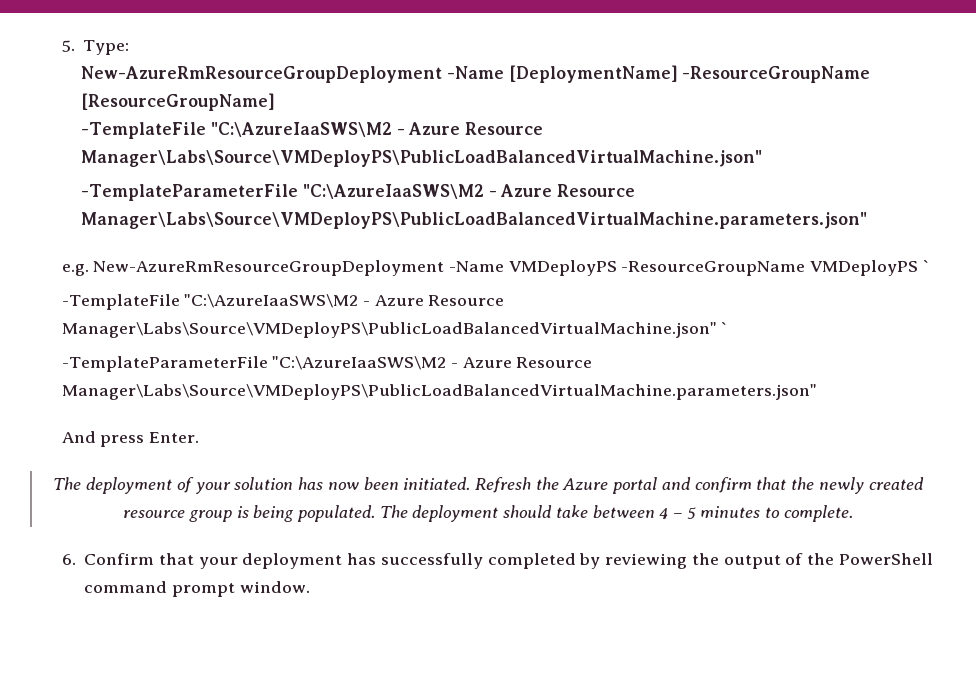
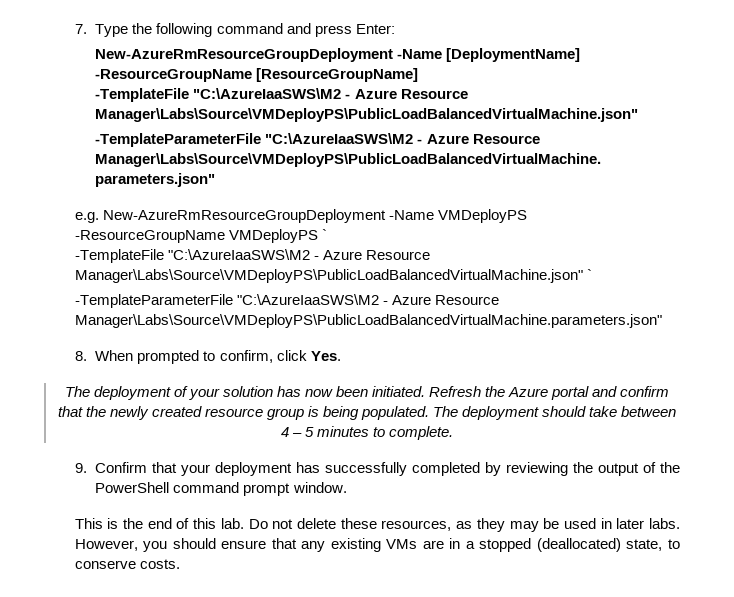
[61,40,130,55] 5. Type: -> [74,23,395,37] 7. Type the following command and press Enter:
[61,431,199,447] And press Enter. -> [74,350,341,364] 8. When prompted to confirm, click Yes.
[61,554,76,565] 6. -> [74,463,87,473] 9.
(310, 587) none -> [74,518,680,532] [74,538,681,552] [74,559,180,569] // This is the end of this lab. Do not delete these resources, as they may be used in later labs. However, you should ensure that any existing VMs are in a stopped (deallocated) state, to conserve costs.

